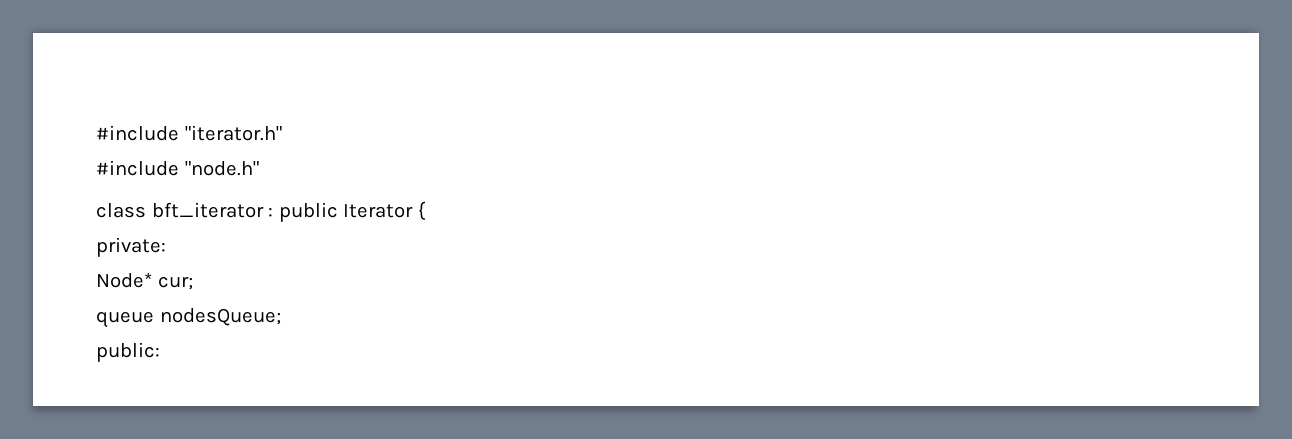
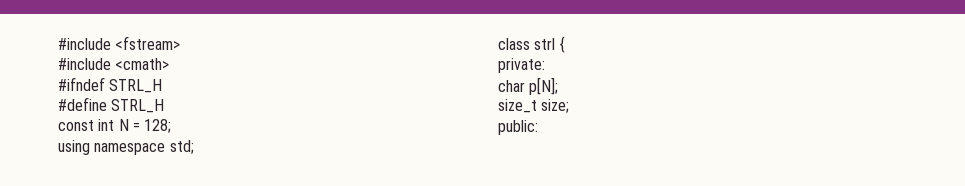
[96,125,282,141] [96,160,259,176] [96,201,425,222] [96,237,166,257] [96,272,193,290] [96,308,281,328] #include "iterator.h" // #include "node.h" // class bft_iterator : public Iterator { // private: // Node* cur; // queue nodesQueue; -> [58,36,181,50] [58,58,170,70] [58,77,163,93] [58,97,165,113] [58,119,172,133] [58,140,194,155] [498,36,565,53] [498,58,545,73] [498,77,559,95] [498,99,570,113] #include <fstream> // #include <cmath> // #ifndef STRL_H // #define STRL_H // const int N = 128; // using namespace std; // class strl { // private: // char p[N]; // size_t size;

